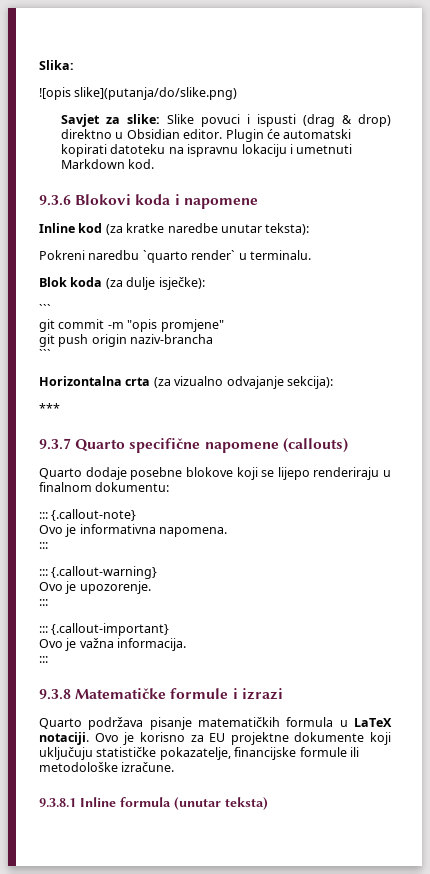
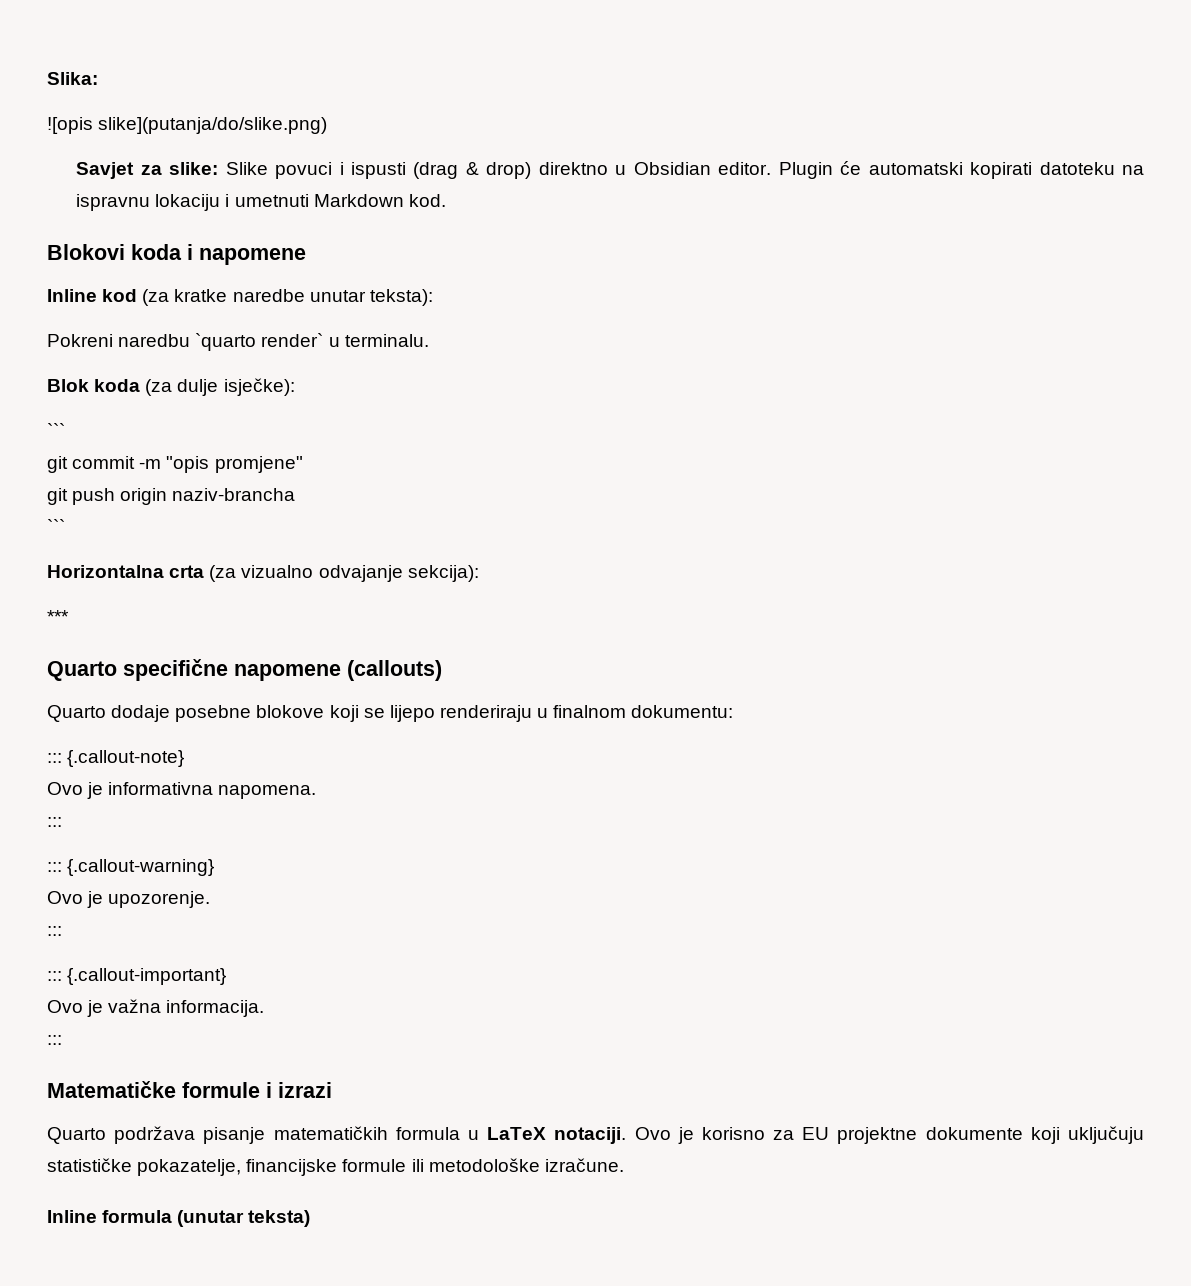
[39,195,71,206] 9.3.6 -> (446, 200) none
[39,438,71,450] 9.3.7 -> (69, 616) none
[39,689,71,700] 9.3.8 -> (62, 1040) none
[39,798,76,807] 9.3.8.1 -> (624, 1165) none

